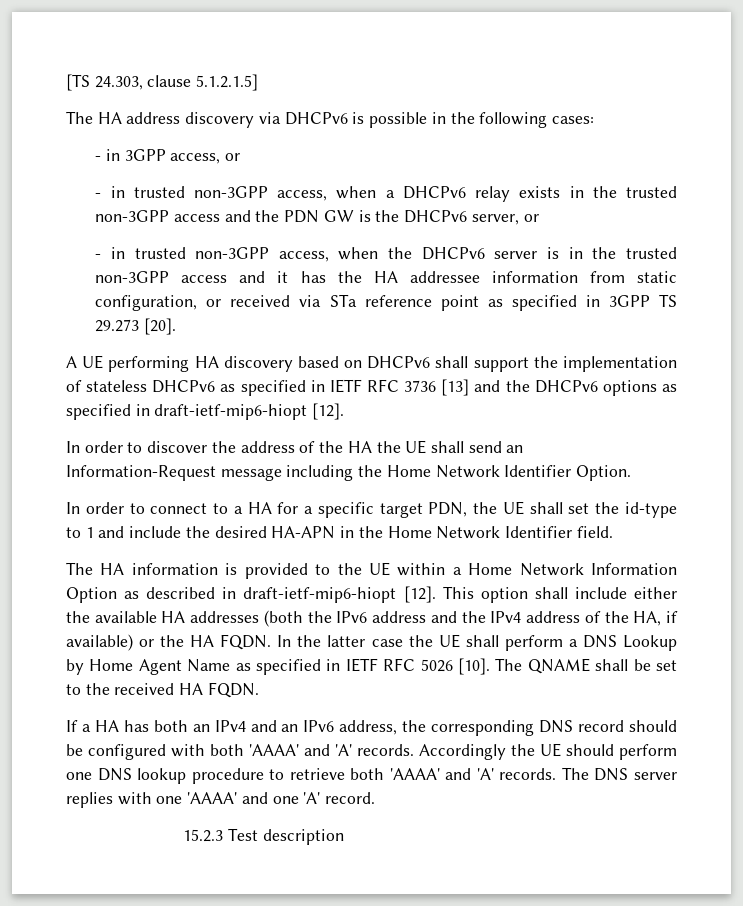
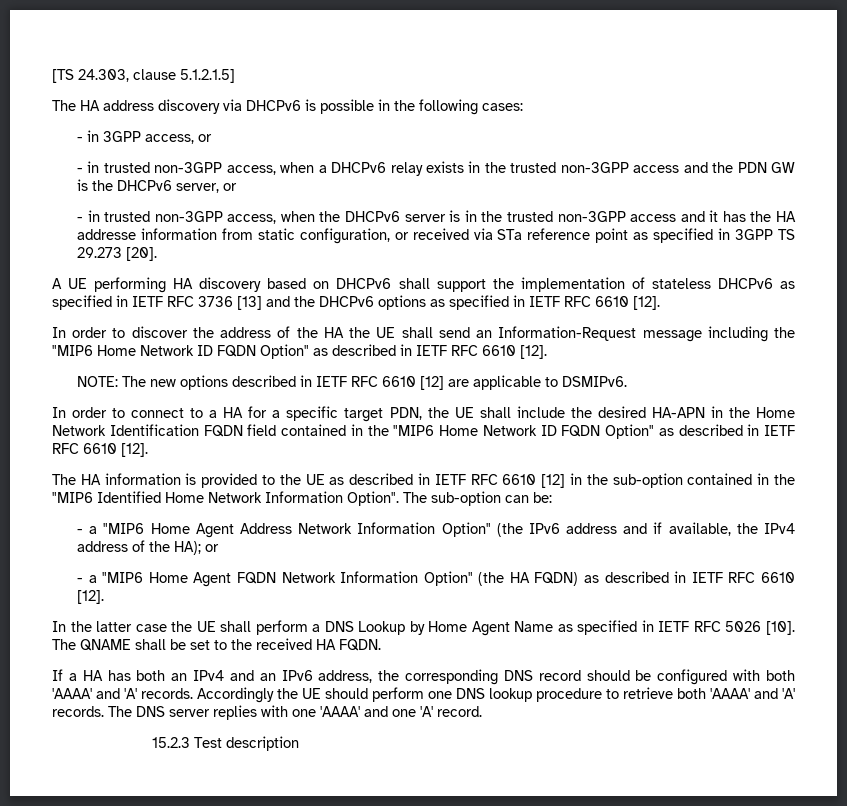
[409,271,480,283] addressee -> [77,229,137,240] addresse
[154,404,308,420] draft-ietf-mip6-hiopt -> [529,296,629,307] IETF RFC 6610
[386,465,632,481] Home Network Identifier Option. -> [52,344,547,359] [77,375,628,390] "MIP6 Home Network ID FQDN Option" as described in IETF RFC 6610 [12]. // NOTE: The new options described in IETF RFC 6610 [12] are applicable to DSMIPv6.
[568,502,677,518] [66,526,125,538] set the id-type to 1 and -> (511, 412) none
[504,526,613,538] Identifier field. -> [109,424,795,439] [52,443,148,457] Identification FQDN field contained in the "MIP6 Home Network ID FQDN Option" as described in IETF RFC 6610 [12].
[397,563,677,576] [66,586,678,603] [66,610,332,627] within a Home Network Information Option as described in draft-ietf-mip6-hiopt [12]. This option shall include either the available HA addresses (both the -> [329,473,795,488] [52,491,552,506] [77,522,523,538] as described in IETF RFC 6610 [12] in the sub-option contained in the "MIP6 Identified Home Network Information Option". The sub-option can be: // - a "MIP6 Home Agent Address Network Information Option" (the
(457, 617) none -> [653,522,731,536] if available,
[633,611,679,626] [66,634,272,651] HA, if available) or the HA FQDN. -> [174,541,220,555] [77,571,795,587] [77,590,105,604] HA); or // - a "MIP6 Home Agent FQDN Network Information Option" (the HA FQDN) as described in IETF RFC 6610 [12]. //

